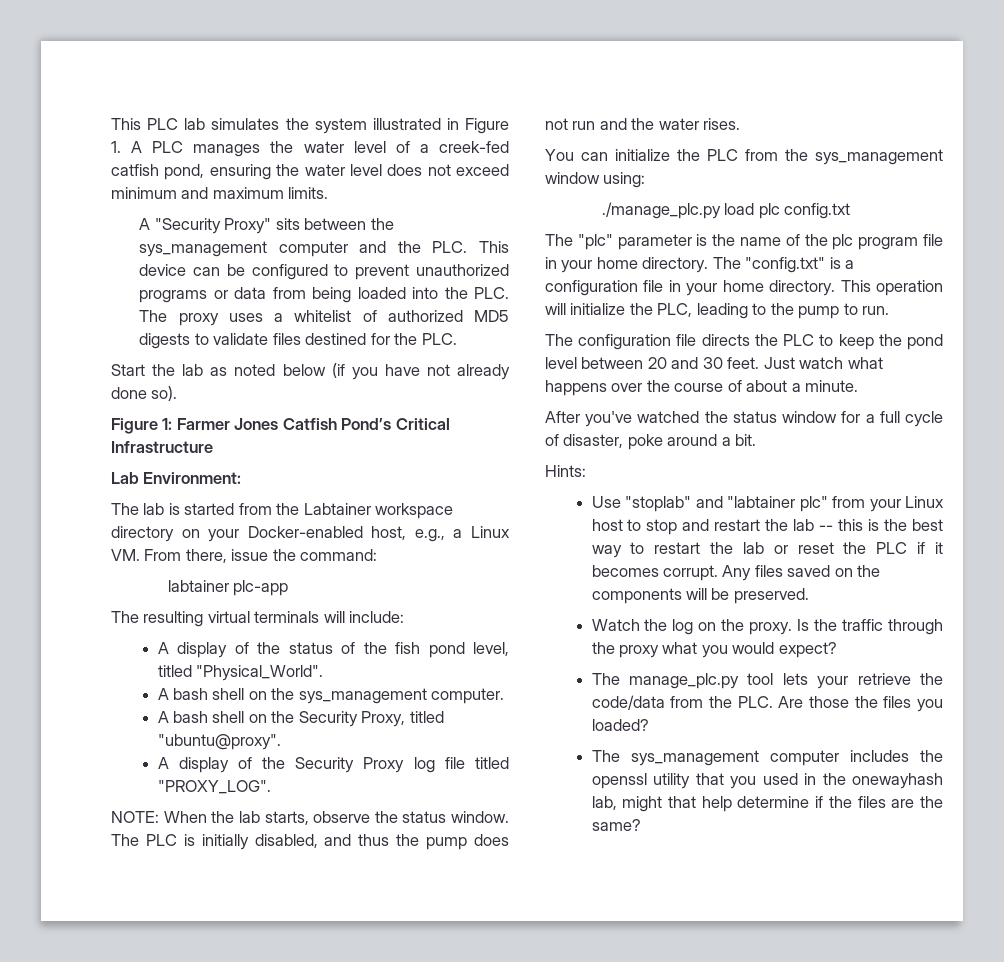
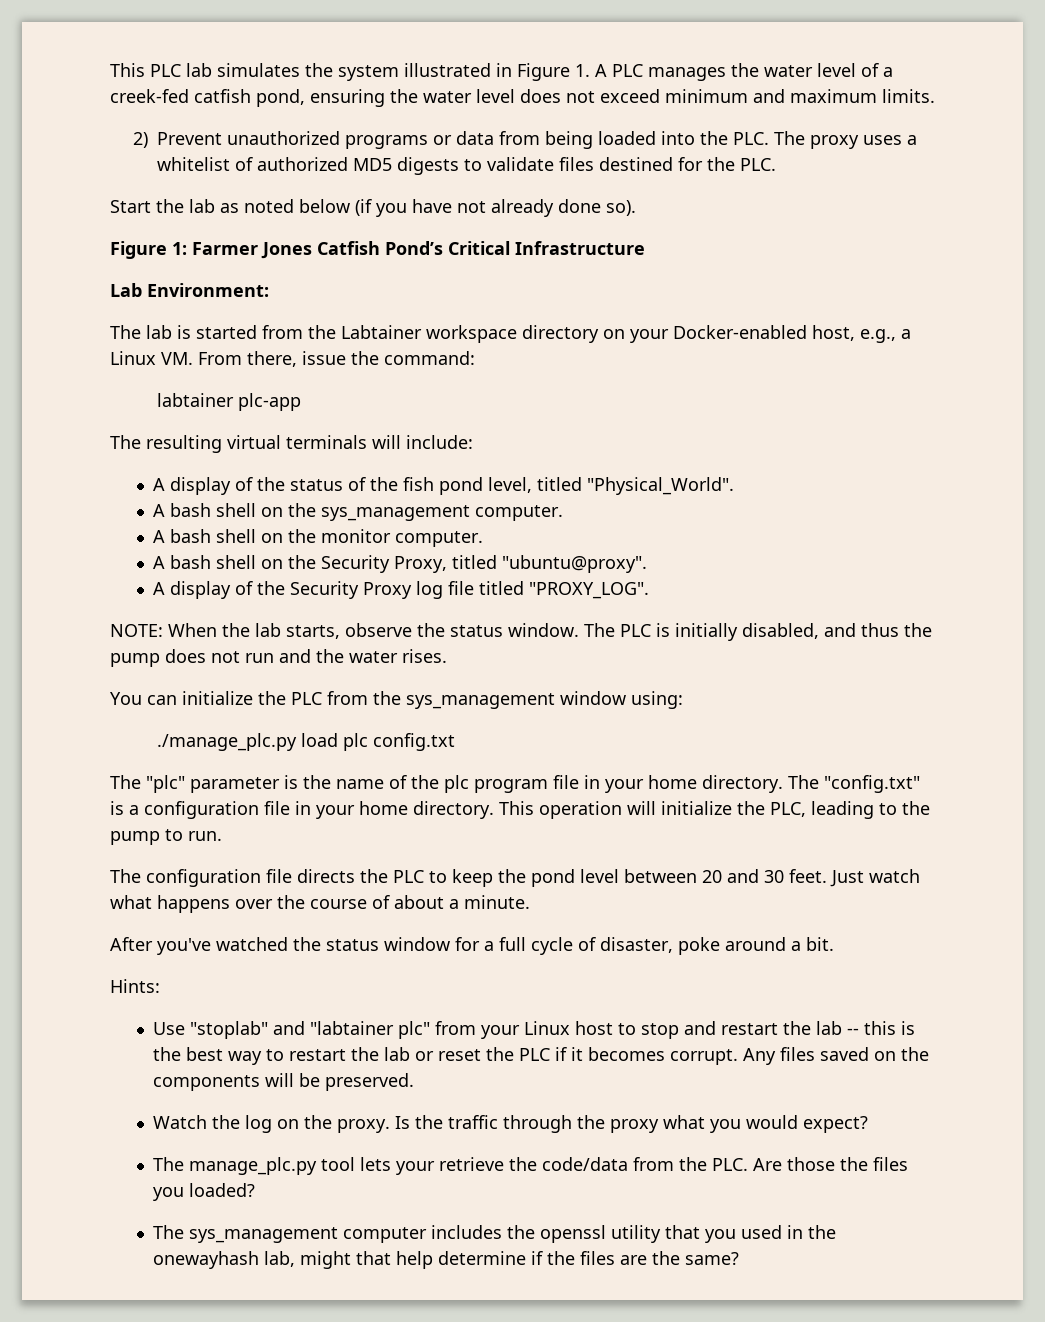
[139,218,394,234] [139,241,510,257] [139,264,410,280] A "Security Proxy" sits between the sys_management computer and the PLC. This device can be configured to prevent -> [133,132,223,148] 2) Prevent
(505, 696) none -> [153,529,484,547] // A bash shell on the monitor computer.

